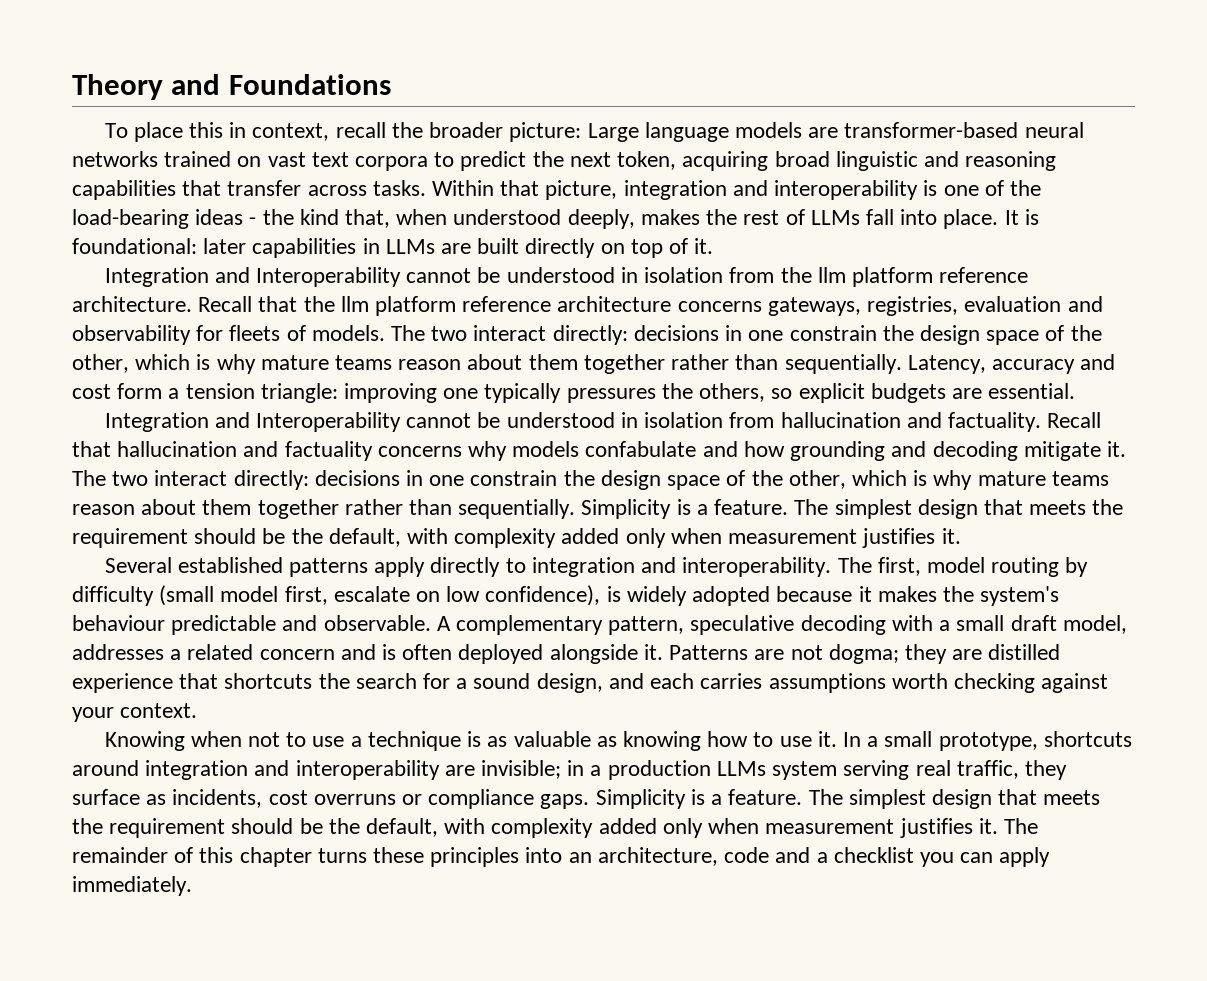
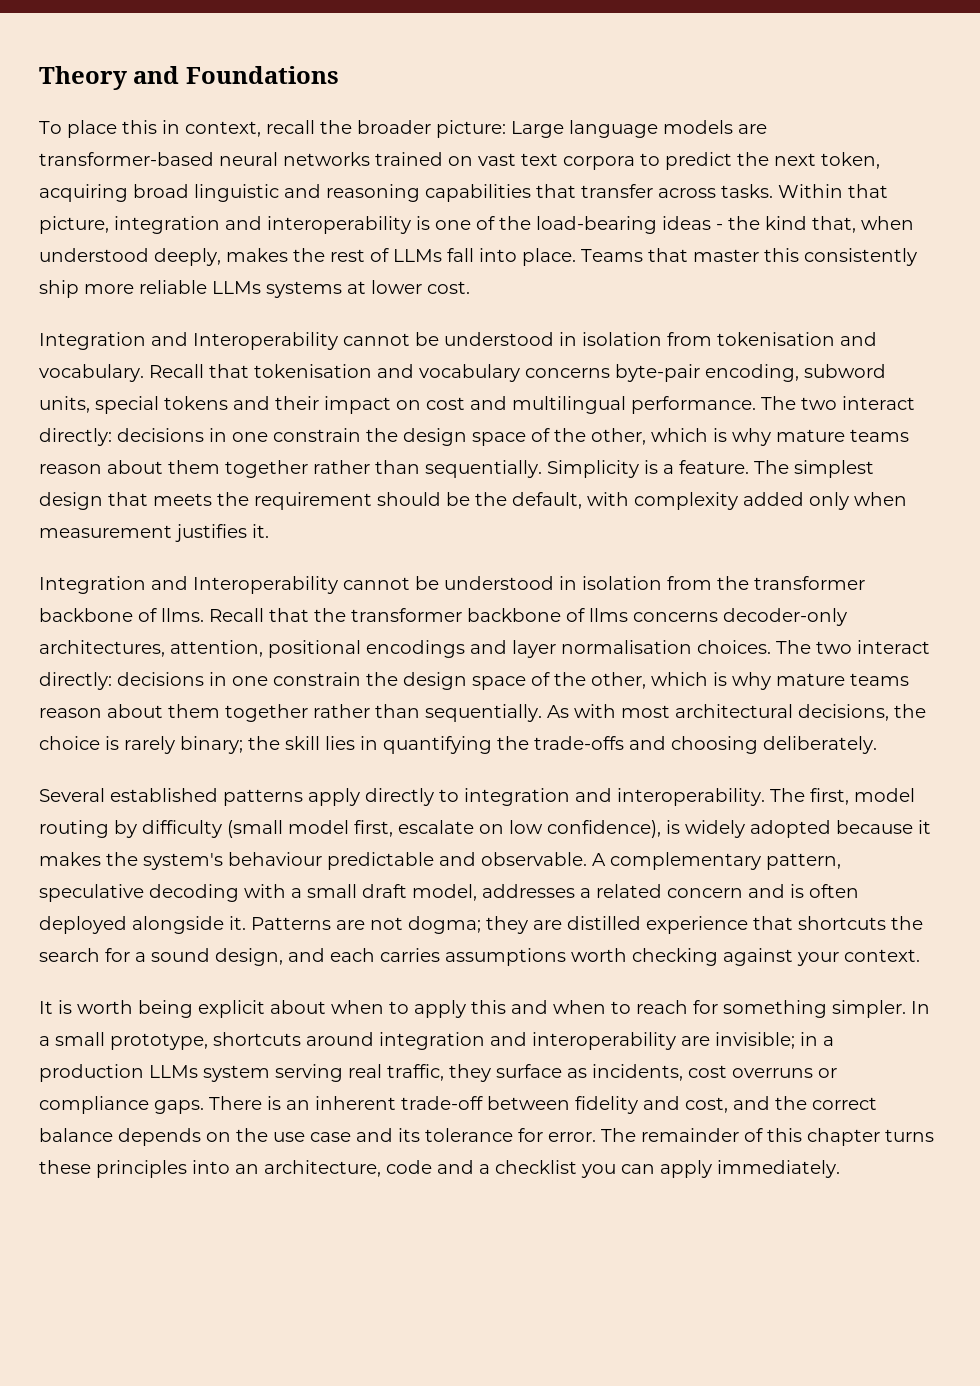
[1004,209,1039,225] [72,238,714,258] [104,267,1029,287] [72,296,1103,316] [72,325,1102,345] [72,354,1116,374] [72,383,1076,403] [104,412,1102,432] [72,441,1126,461] It is foundational: later capabilities in LLMs are built directly on top of it. // Integration and Interoperability cannot be understood in isolation from the llm platform reference architecture. Recall that the llm platform reference architecture concerns gateways, registries, evaluation and observability for fleets of models. The two interact directly: decisions in one constrain the design space of the other, which is why mature teams reason about them together rather than sequentially. Latency, accuracy and cost form a tension triangle: improving one typically pressures the others, so explicit budgets are essential. // Integration and Interoperability cannot be understood in isolation from hallucination and factuality. Recall that hallucination and factuality concerns why models confabulate and how grounding and decoding mitigate it. -> [581,248,917,266] [39,280,470,298] [39,332,877,350] [39,364,886,382] [39,396,756,414] Teams that master this consistently ship more reliable LLMs systems at lower cost. // Integration and Interoperability cannot be understood in isolation from tokenisation and vocabulary. Recall that tokenisation and vocabulary concerns byte-pair encoding, subword units, special tokens and their impact on cost and multilingual performance.
(961, 536) none -> [39,576,865,594] [39,608,847,626] [39,640,930,658] [39,672,909,690] [39,704,926,722] [39,736,877,754] // Integration and Interoperability cannot be understood in isolation from the transformer backbone of llms. Recall that the transformer backbone of llms concerns decoder-only architectures, attention, positional encodings and layer normalisation choices. The two interact directly: decisions in one constrain the design space of the other, which is why mature teams reason about them together rather than sequentially. As with most architectural decisions, the choice is rarely binary; the skill lies in quantifying the trade-offs and choosing deliberately.
[104,731,837,751] Knowing when not to use a technique is as valuable as knowing how to use it. -> [39,1000,906,1018] It is worth being explicit about when to apply this and when to reach for something simpler.
[595,789,1101,809] [72,818,998,838] Simplicity is a feature. The simplest design that meets the requirement should be the default, with complexity added only when measurement justifies it. -> [209,1096,877,1114] [39,1128,596,1146] There is an inherent trade-off between fidelity and cost, and the correct balance depends on the use case and its tolerance for error.

